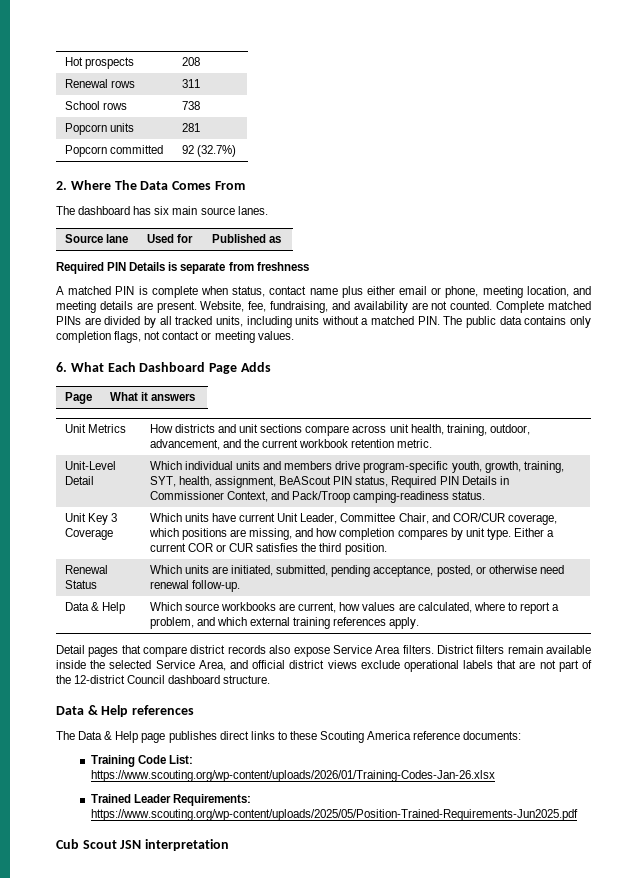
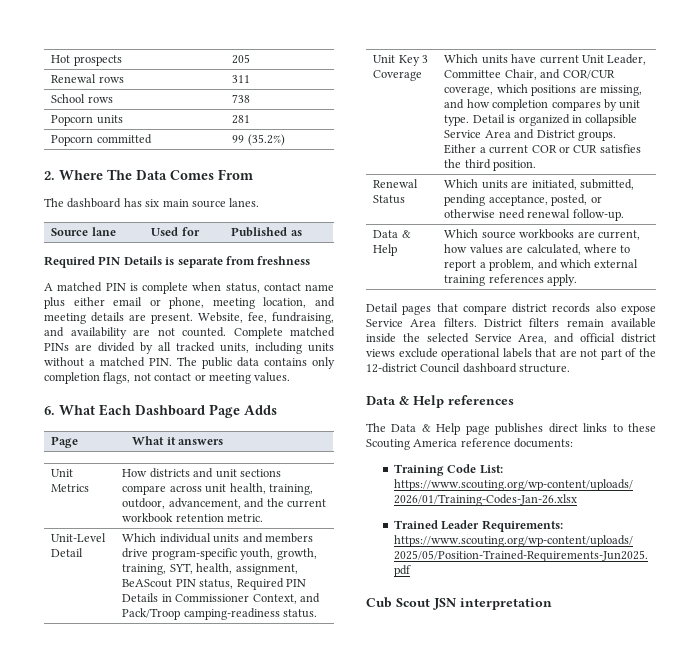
[181,57,200,66] 208 -> [232,54,251,64] 205
[181,145,236,157] 92 (32.7%) -> [232,134,285,146] 99 (35.2%)
(511, 534) none -> [472,114,638,126] [444,129,616,141] Detail is organized in collapsible Service Area and District groups.

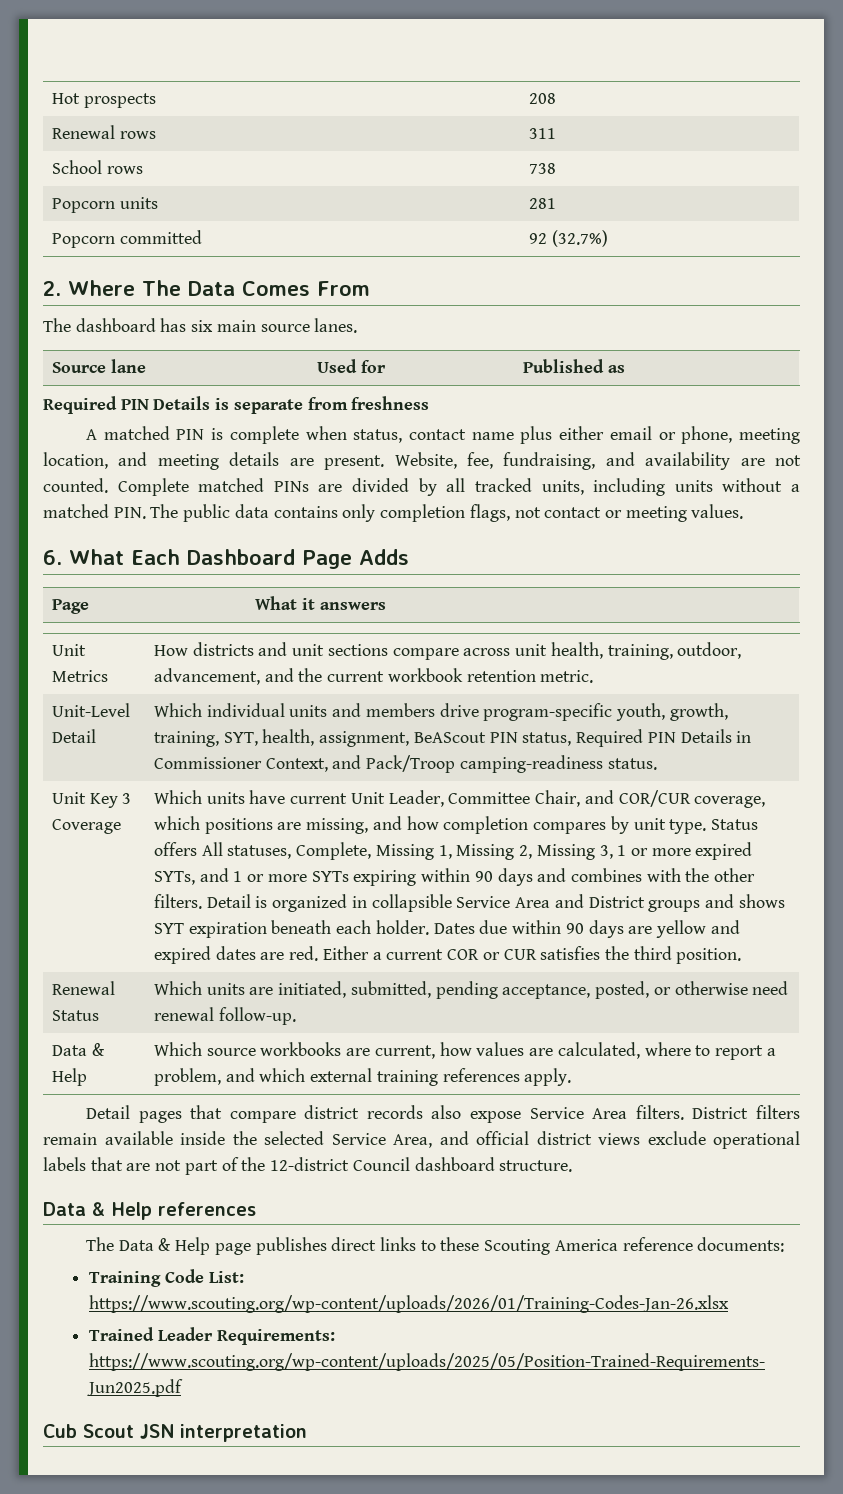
[232,54,251,64] 205 -> [529,93,557,104] 208
[232,134,285,146] 99 (35.2%) -> [529,230,608,247] 92 (32.7%)
(470, 120) none -> [710,819,758,830] [154,842,753,860] [154,868,756,886] [154,894,203,909] Status offers All statuses, Complete, Missing 1, Missing 2, Missing 3, 1 or more expired SYTs, and 1 or more SYTs expiring within 90 days and combines with the other filters.
[577,131,616,141] groups. -> [648,894,785,912] [154,920,740,938] [154,946,319,964] groups and shows SYT expiration beneath each holder. Dates due within 90 days are yellow and expired dates are red.

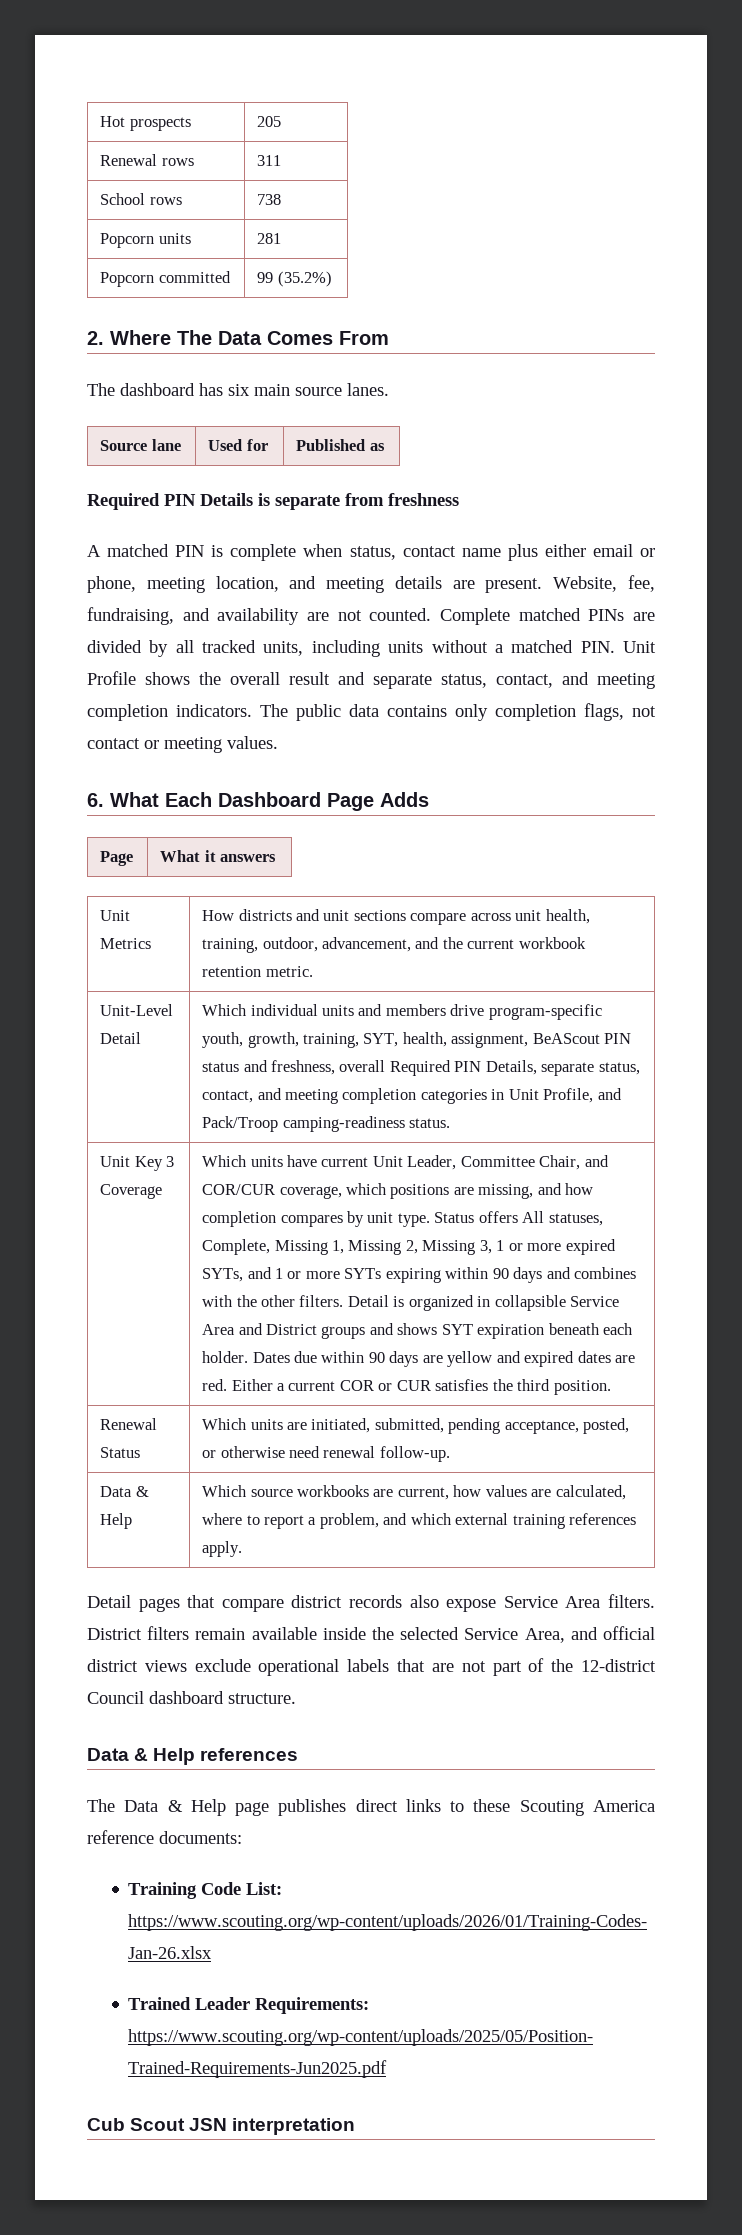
[529,93,557,104] 208 -> [257,116,282,127] 205
[529,230,608,247] 92 (32.7%) -> [257,271,332,287] 99 (35.2%)
(146, 513) none -> [623,641,657,653] [87,671,655,689] [87,704,252,721] Unit Profile shows the overall result and separate status, contact, and meeting completion indicators.
[522,729,752,747] [154,757,328,772] status, Required PIN Details in Commissioner Context, -> [202,1060,640,1076] [202,1088,594,1104] status and freshness, overall Required PIN Details, separate status, contact, and meeting completion categories in Unit Profile,

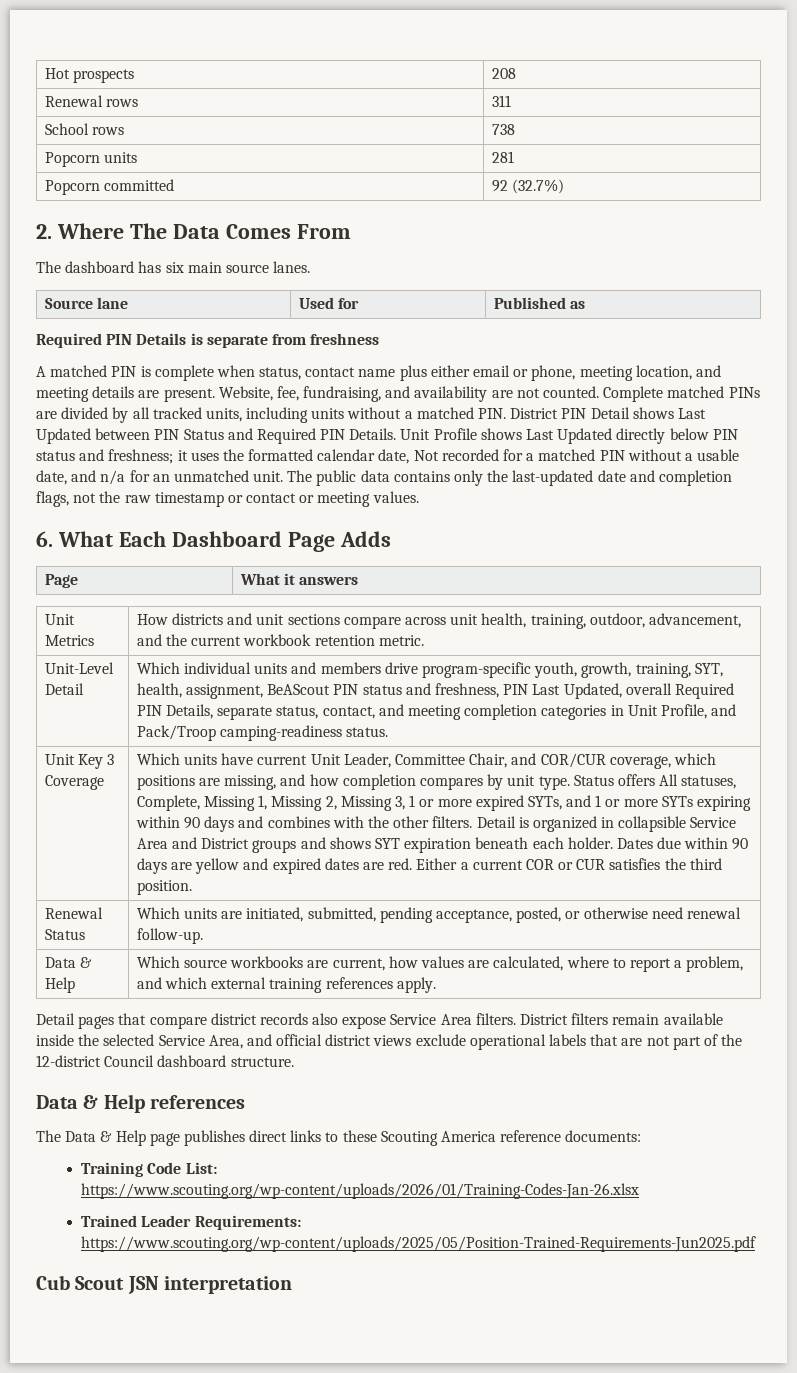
[257,116,282,127] 205 -> [491,68,516,79] 208
[257,271,332,287] 99 (35.2%) -> [491,179,565,194] 92 (32.7%)
[623,641,657,653] [87,671,655,689] [87,704,252,721] Unit Profile shows the overall result and separate status, contact, and meeting completion indicators. -> [510,407,706,419] [36,428,738,444] [36,449,740,464] [36,470,284,485] District PIN Detail shows Last Updated between PIN Status and Required PIN Details. Unit Profile shows Last Updated directly below PIN status and freshness; it uses the formatted calendar date, Not recorded for a matched PIN without a usable date, and n/a for an unmatched unit.
[495,703,656,721] completion flags, not -> [487,470,732,486] [36,491,243,507] the last-updated date and completion flags, not the raw timestamp or
(335, 1067) none -> [503,683,622,699] PIN Last Updated,

